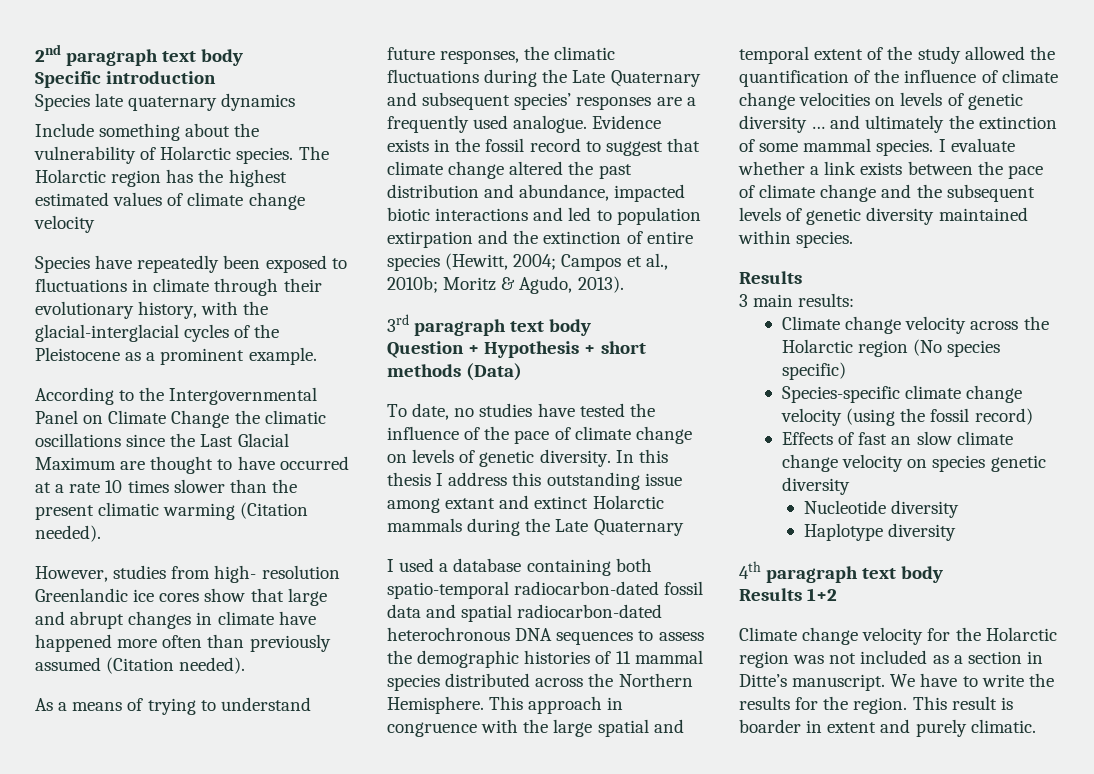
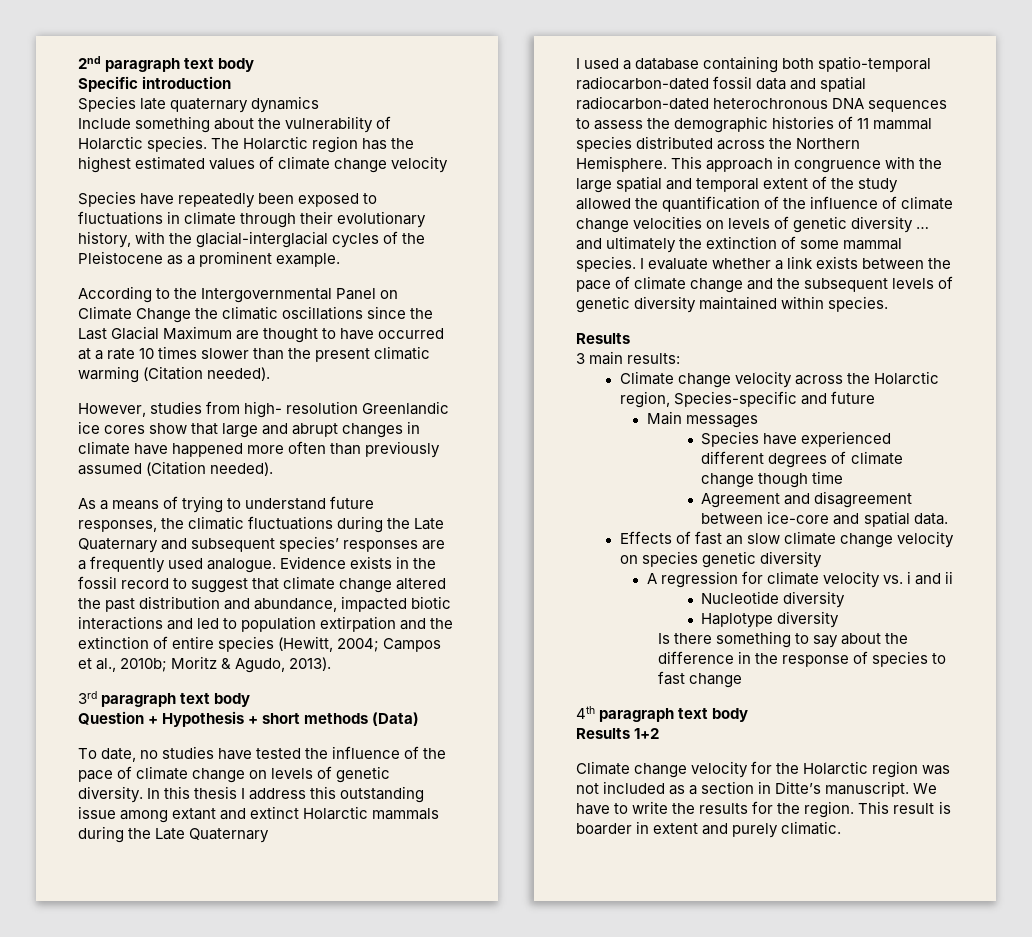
[858,339,1001,357] [782,362,847,380] [782,385,1023,403] [781,408,1033,426] region (No species specific) // Species-specific climate change velocity (using the fossil record) -> [619,391,875,408] [646,411,758,428] [701,431,892,447] [701,451,903,468] [701,471,844,488] [701,491,913,508] [701,511,948,527] region, Species-specific and future // Main messages // Species have experienced different degrees of climate change though time // Agreement and disagreement between ice-core and spatial data.
[804,500,960,518] [804,523,957,541] Nucleotide diversity // Haplotype diversity -> [646,571,954,588] [701,591,846,608] [701,611,840,628] [657,631,908,648] [657,651,946,667] [657,671,742,688] A regression for climate velocity vs. i and ii // Nucleotide diversity // Haplotype diversity // Is there something to say about the difference in the response of species to fast change

